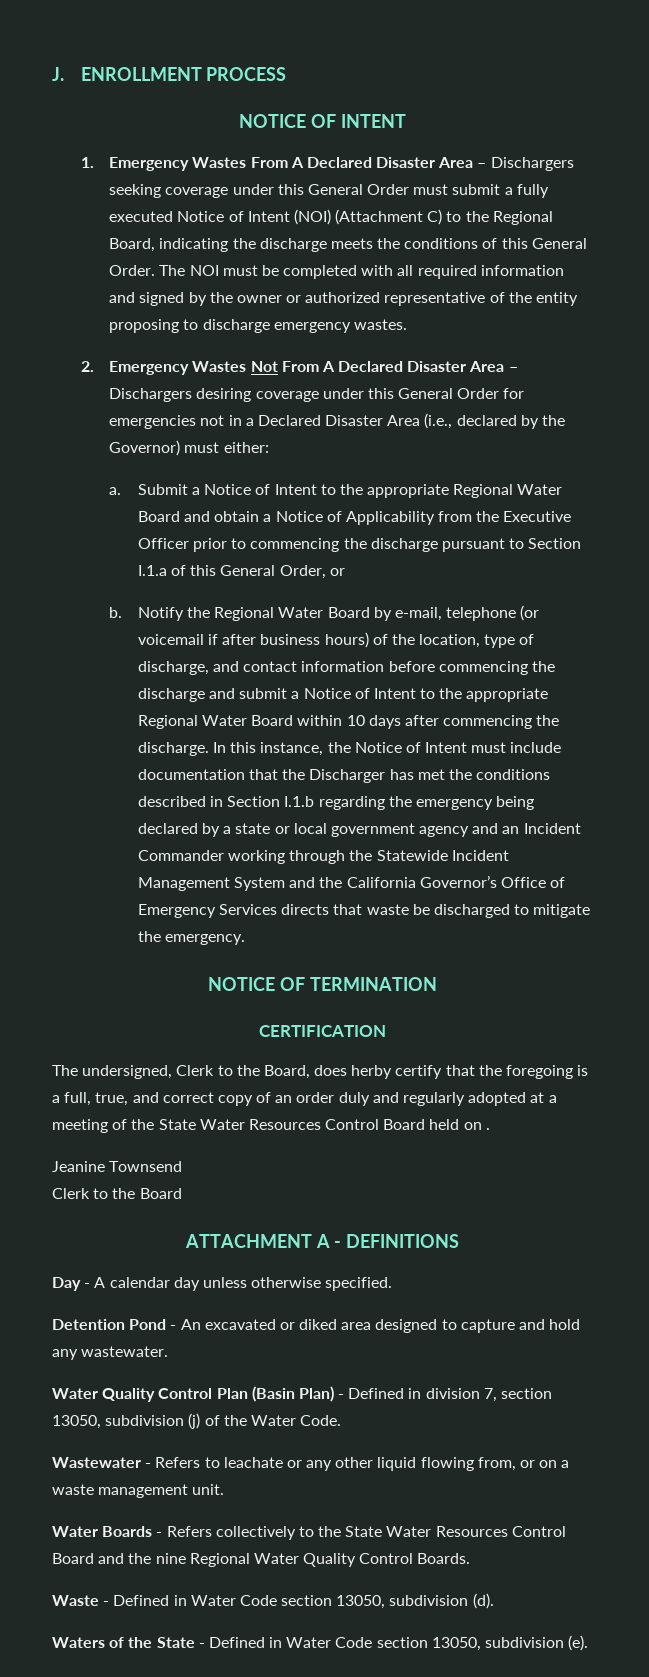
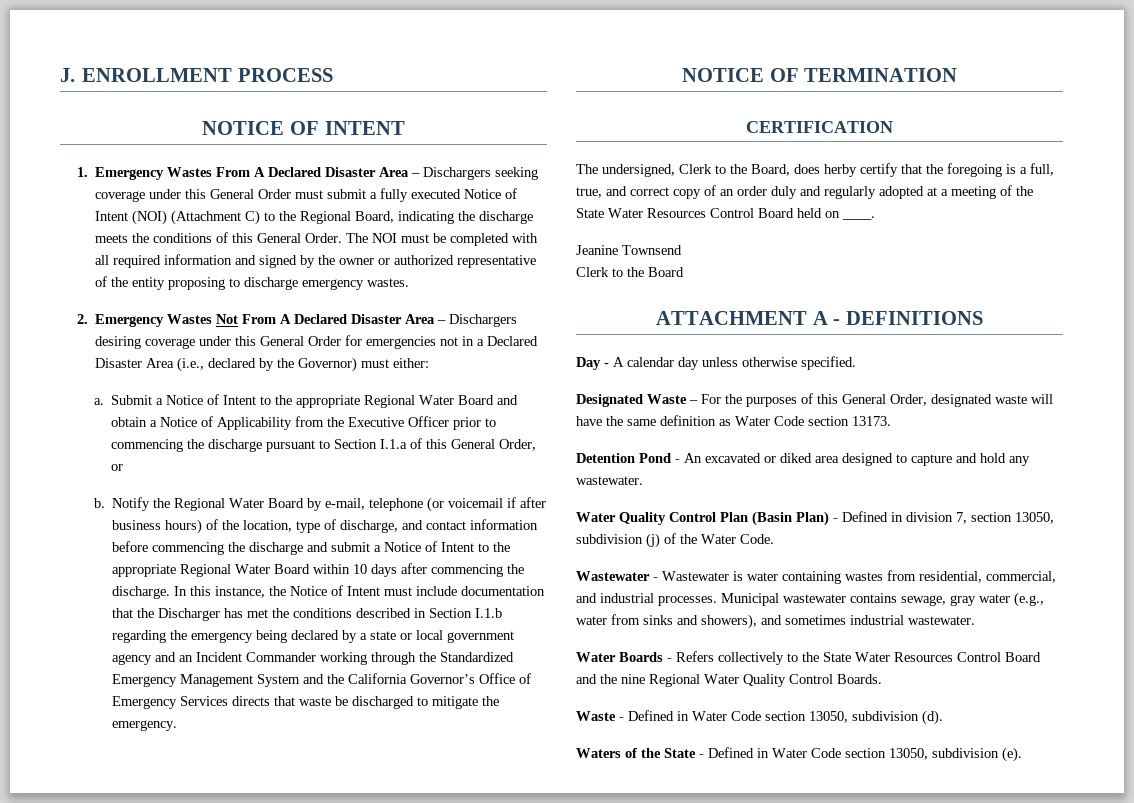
[376,850,509,861] Statewide Incident -> [440,652,515,662] [112,674,178,687] Standardized Emergency
[485,1128,490,1130] . -> [842,216,875,220] ____.
(393, 1284) none -> [576,393,1053,407] [576,415,891,426] // Designated Waste – For the purposes of this General Order, designated waste will have the same definition as Water Code section 13173.
[155,1457,570,1471] [52,1484,225,1498] Refers to leachate or any other liquid flowing from, or on a waste management unit. -> [662,570,1056,584] [576,592,1044,607] [576,614,975,629] Wastewater is water containing wastes from residential, commercial, and industrial processes. Municipal wastewater contains sewage, gray water (e.g., water from sinks and showers), and sometimes industrial wastewater.

